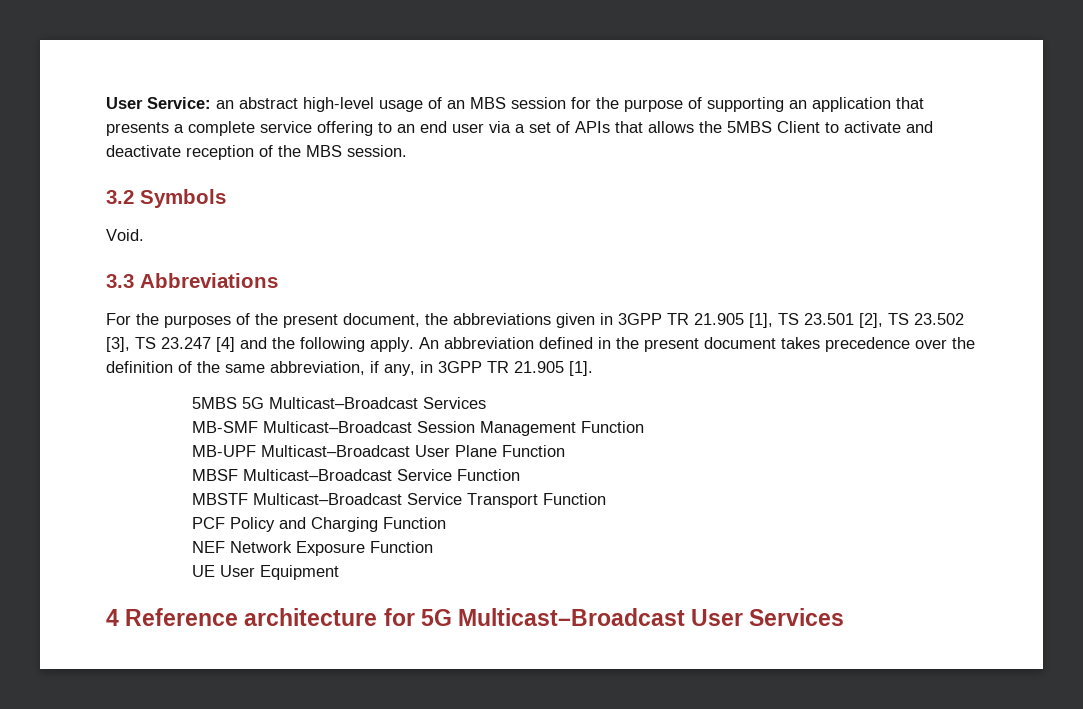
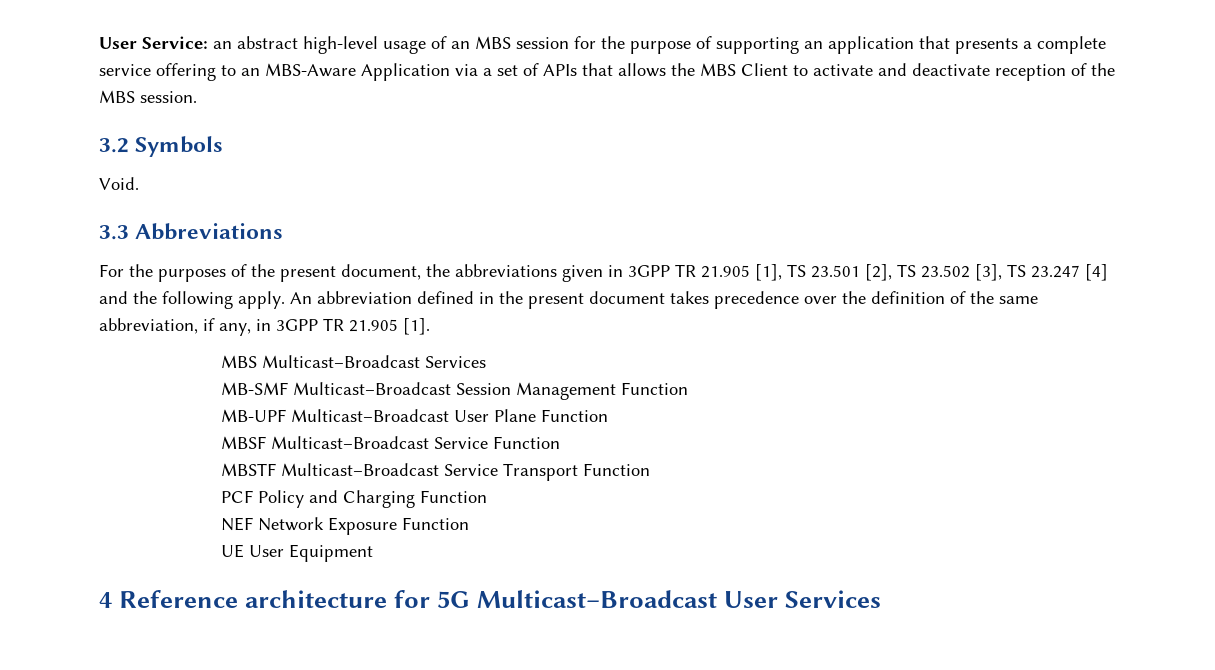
[420,121,484,133] end user -> [265,63,450,81] MBS-Aware Application
[727,121,772,133] 5MBS -> [700,63,736,76] MBS
[192,397,265,409] 5MBS 5G -> [221,355,258,368] MBS

